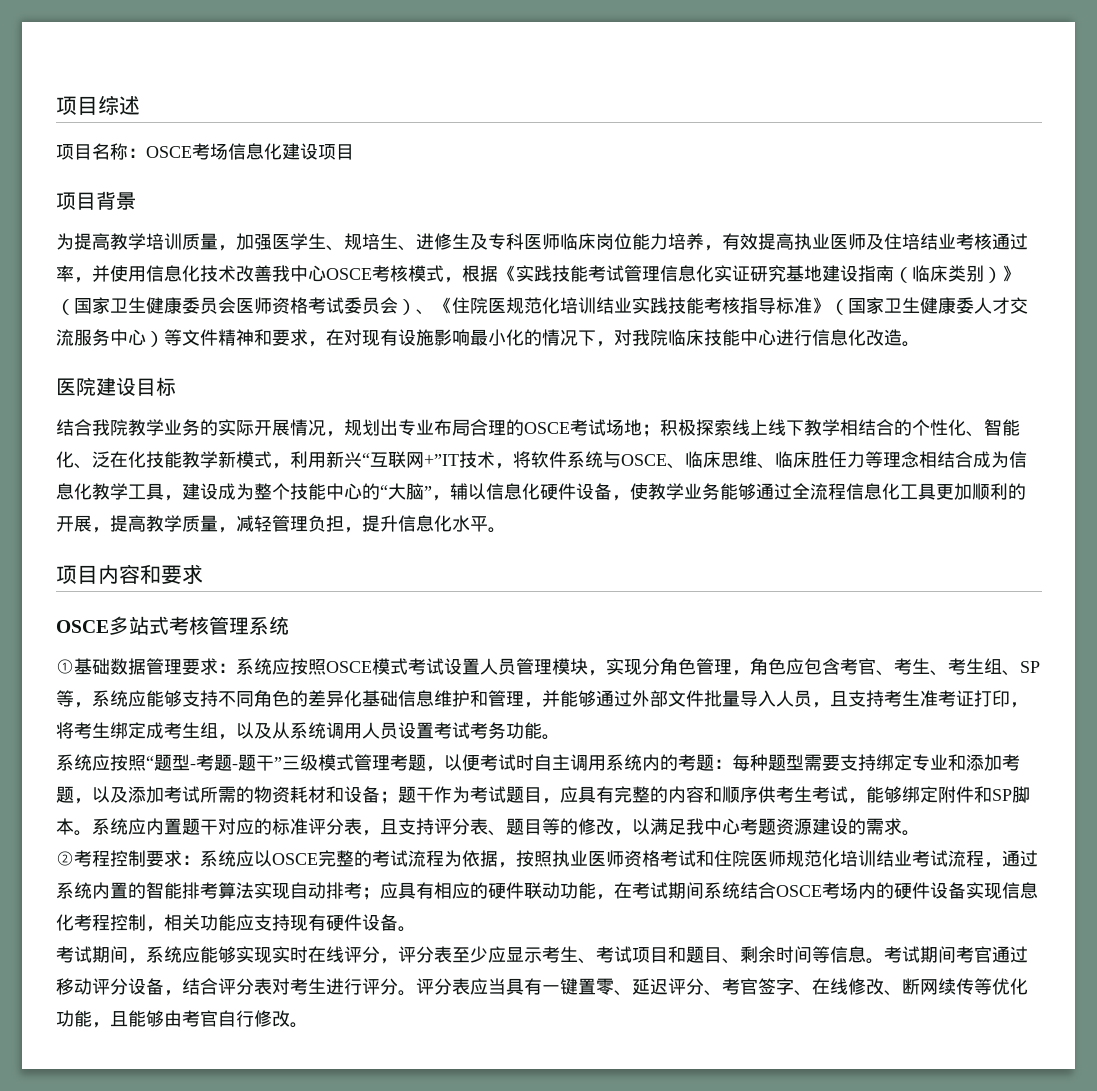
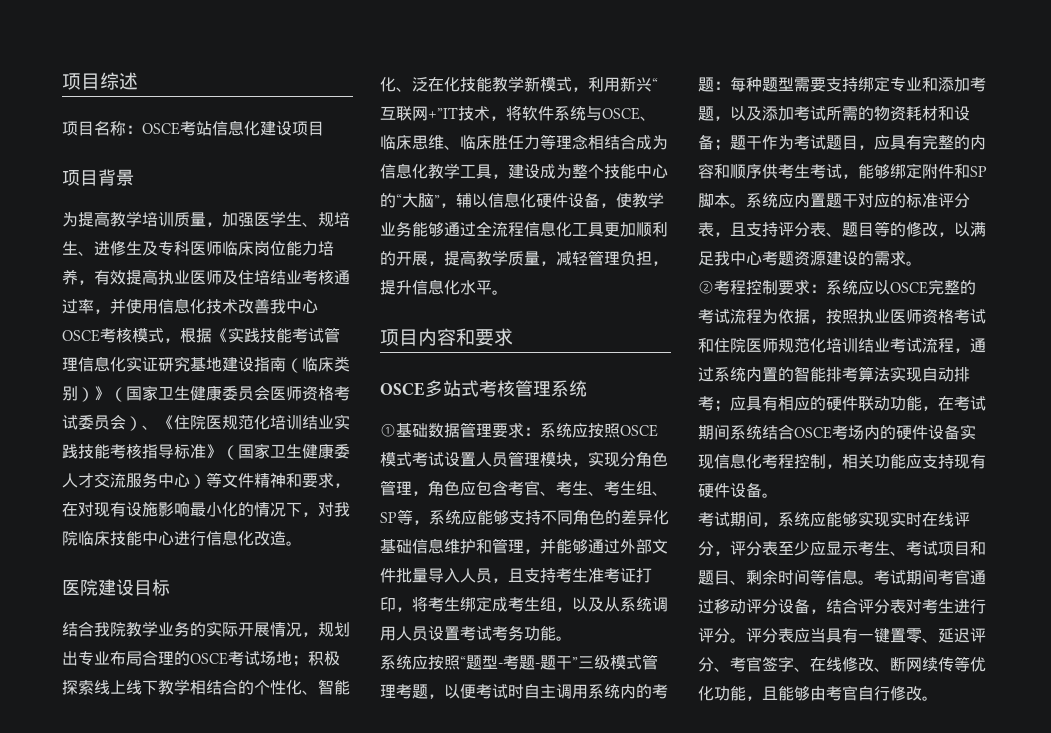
[210,143,228,160] 场 -> [196,121,212,136] 站

